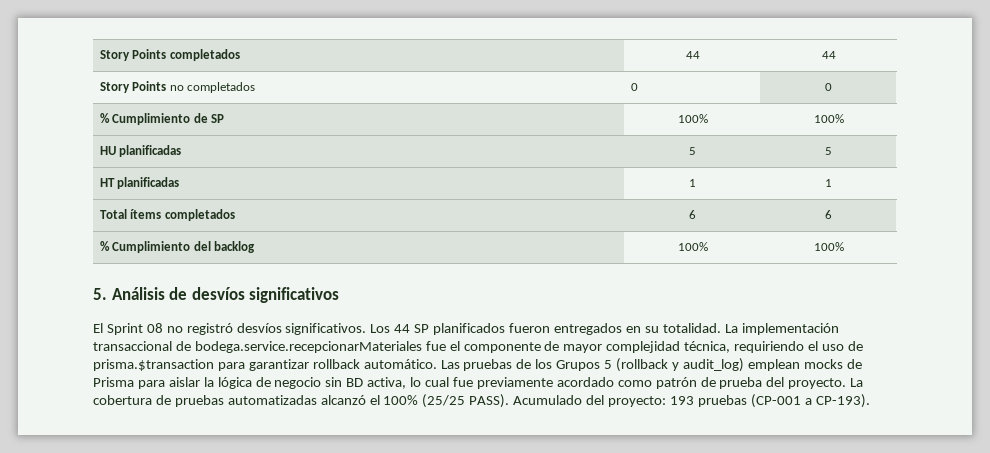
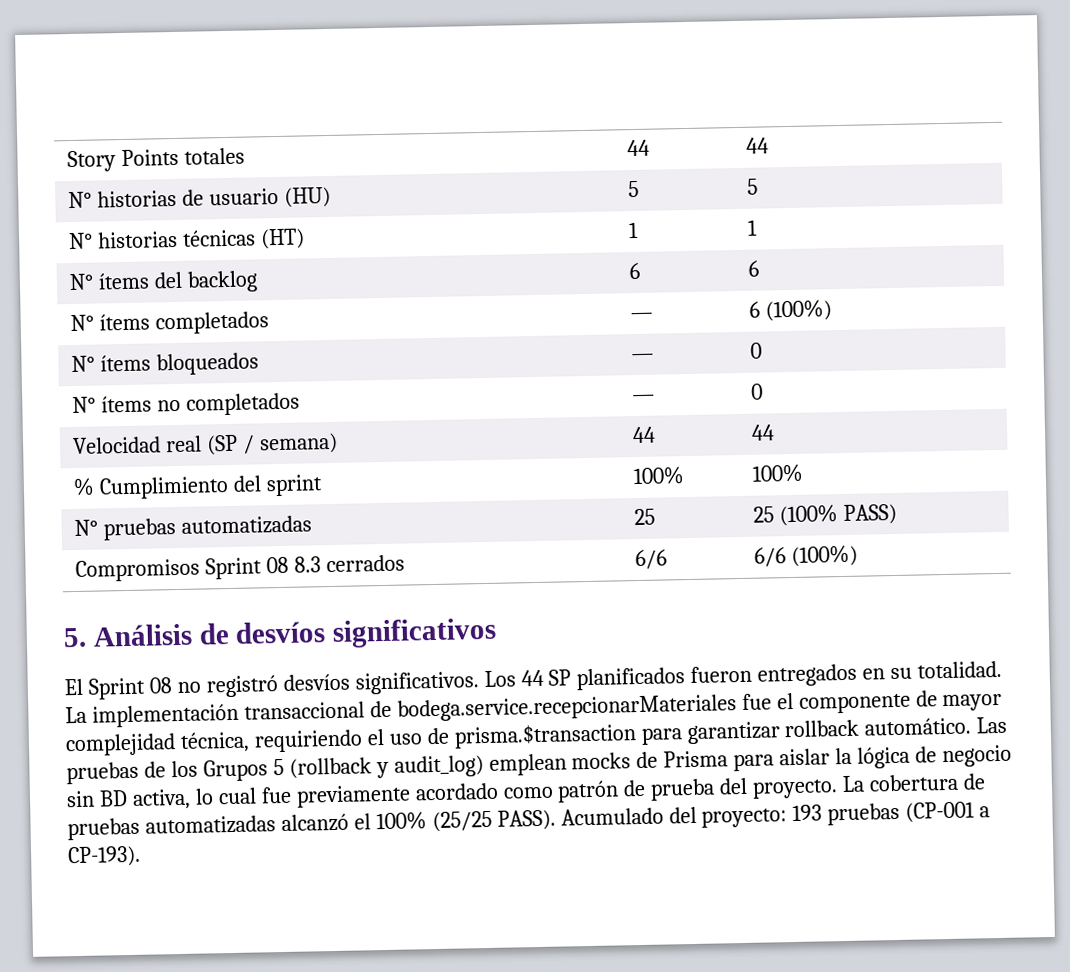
[99,49,240,61] [685,51,700,59] [821,51,836,59] [99,81,167,93] Story Points completados | 44 | 44 // Story Points -> [66,147,245,173] [626,139,650,157] [745,137,769,154] [67,186,331,209] [627,180,639,198] [746,178,758,195] [67,228,305,250] [627,221,639,239] [746,219,758,236] [68,270,258,293] [628,262,640,280] [747,260,759,277] [69,311,269,335] [629,312,653,321] [748,299,832,322] [70,352,259,376] [630,353,654,362] [749,342,762,359] [71,395,152,414] Story Points totales | 44 | 44 // N° historias de usuario (HU) | 5 | 5 // N° historias técnicas (HT) | 1 | 1 // N° ítems del backlog | 6 | 6 // N° ítems completados | — | 6 (100%) // N° ítems bloqueados | — | 0 // N° ítems
[630,83,638,91] [825,83,832,91] [99,113,225,125] [677,114,708,123] [813,114,844,123] [99,145,182,157] [689,147,696,155] [825,147,832,155] [99,177,180,189] [689,179,696,187] [825,179,832,187] [99,209,235,221] [689,210,696,219] [825,210,832,219] [99,241,256,253] [677,242,708,251] [813,242,844,251] 0 | 0 // % Cumplimiento de SP | 100% | 100% // HU planificadas | 5 | 5 // HT planificadas | 1 | 1 // Total ítems completados | 6 | 6 // % Cumplimiento del backlog | 100% | 100% -> [631,394,655,403] [750,383,763,400] [71,432,338,456] [631,426,656,444] [750,424,775,441] [72,474,323,500] [632,466,684,486] [751,463,803,483] [73,515,312,541] [633,508,655,526] [752,503,897,527] [74,554,405,583] [634,549,667,570] [753,544,858,568] — | 0 // Velocidad real (SP / semana) | 44 | 44 // % Cumplimiento del sprint | 100% | 100% // N° pruebas automatizadas | 25 | 25 (100% PASS) // Compromisos Sprint 08 8.3 cerrados | 6/6 | 6/6 (100%)

